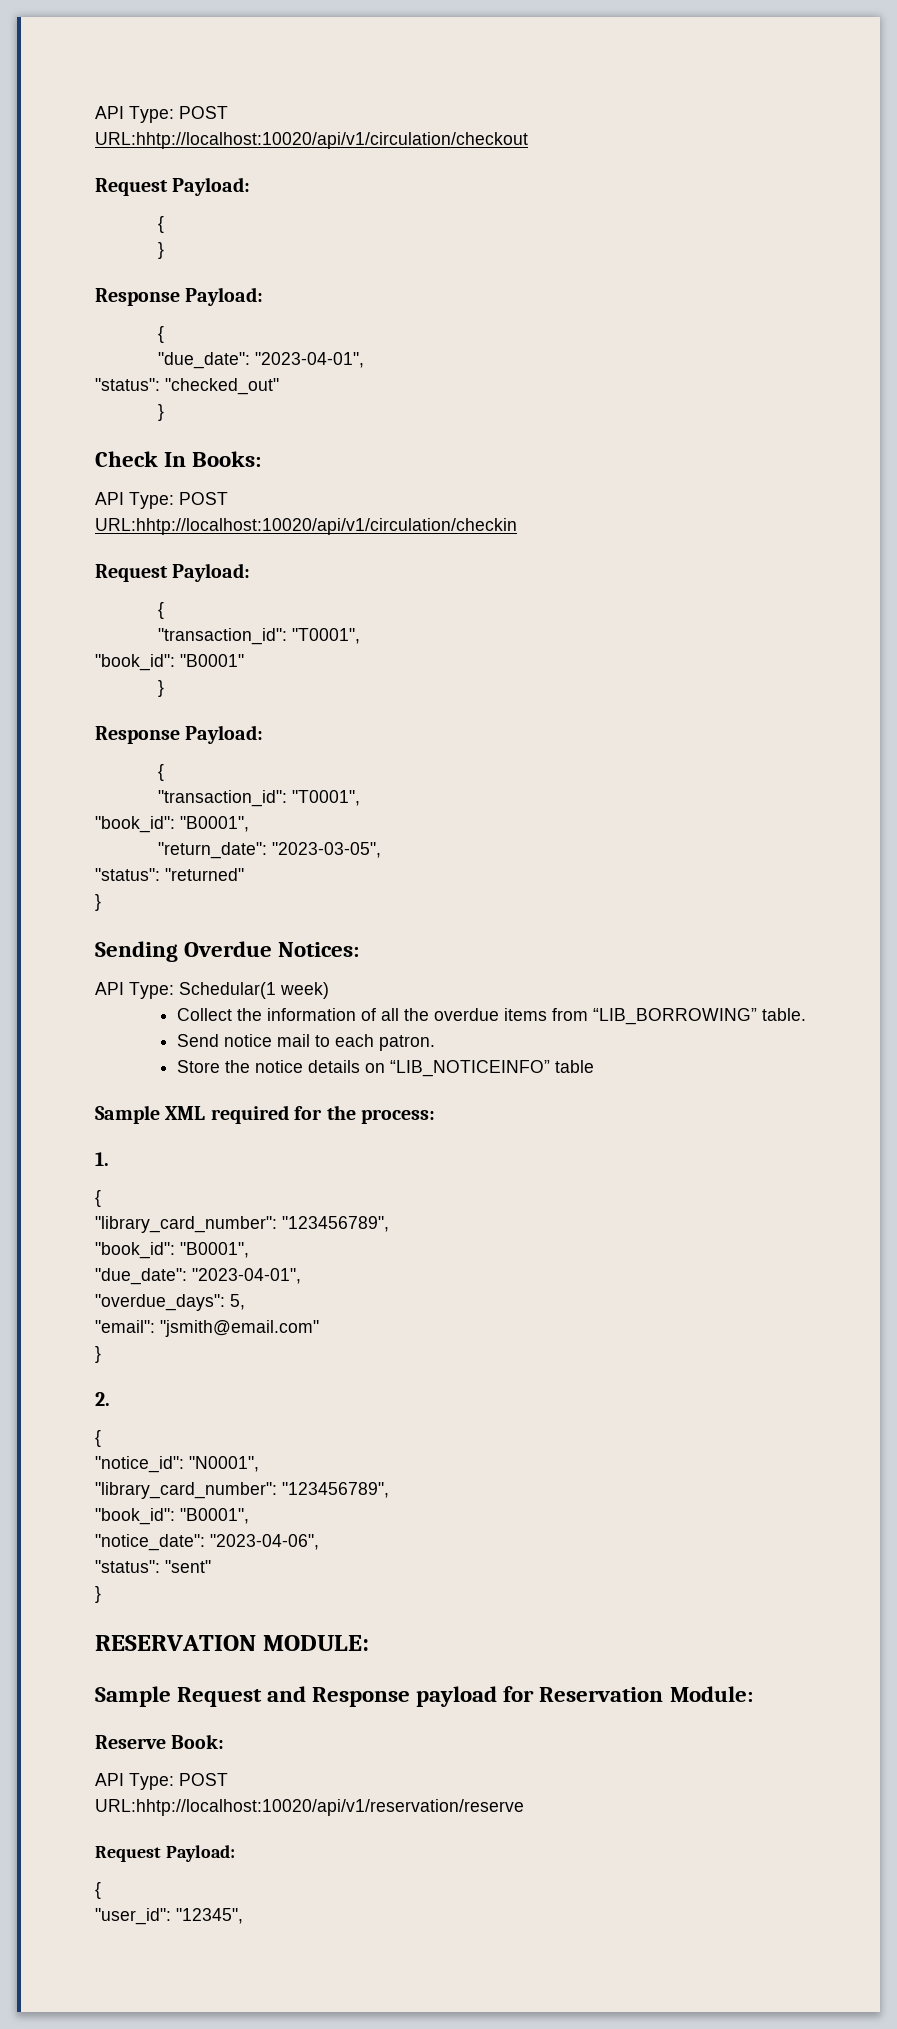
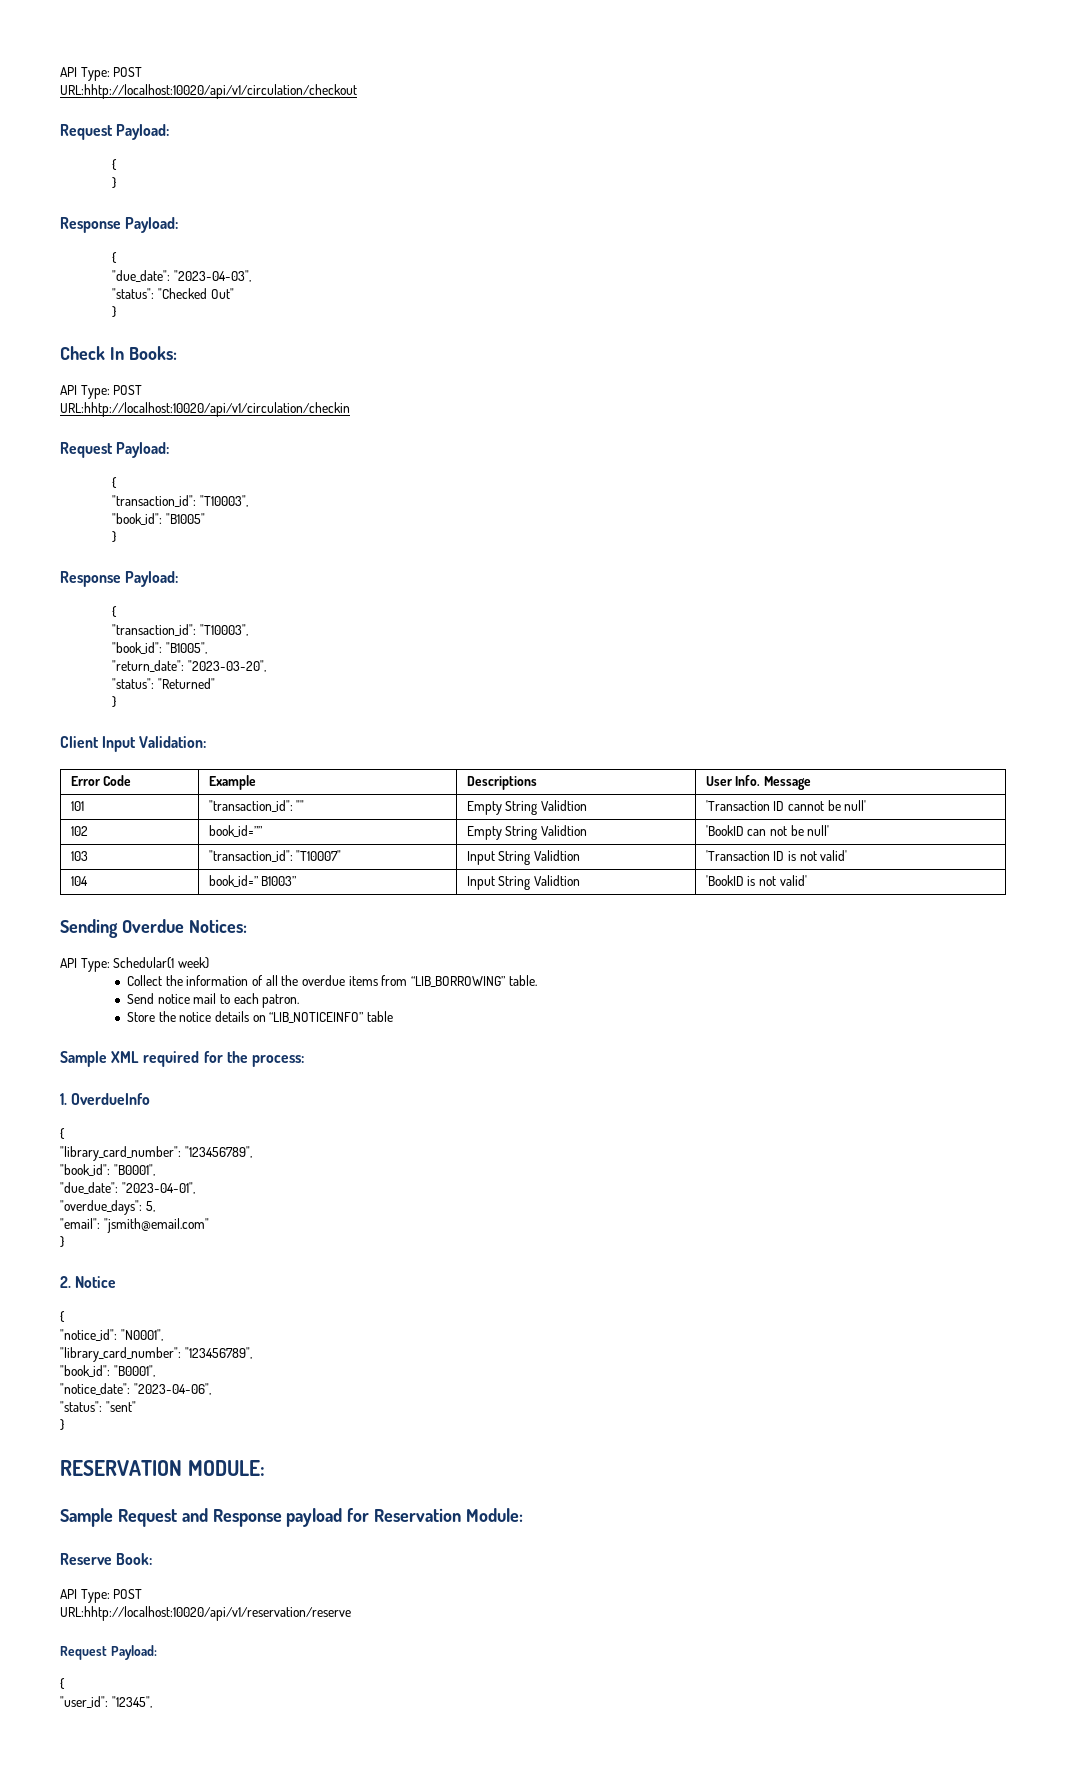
[254,352,364,368] [95,378,279,395] "2023-04-01", // "status": "checked_out" -> [173,270,251,282] [112,288,234,299] "2023-04-03", // "status": "Checked Out"
[291,628,360,644] [95,654,244,671] "T0001", // "book_id": "B0001" -> [199,495,248,507] [112,513,205,525] "T10003", // "book_id": "B1005"
[291,790,360,806] [95,816,249,833] "T0001", // "book_id": "B0001", -> [199,624,248,636] [112,642,207,654] "T10003", // "book_id": "B1005",
[271,842,381,858] [95,868,244,881] [95,894,101,911] "2023-03-05", // "status": "returned" // } -> [187,660,266,672] [112,678,215,689] [112,696,117,707] [60,736,207,752] [70,775,132,786] [208,775,256,790] [466,776,537,790] [705,775,812,790] [70,801,84,811] [208,800,305,812] [466,800,588,815] [705,800,867,811] [70,826,88,836] [208,825,263,837] [466,825,588,840] [705,825,830,836] [70,851,88,861] [208,850,342,862] [466,850,581,865] [705,850,848,861] [70,876,88,886] [208,875,298,887] [466,875,581,890] [705,875,807,886] "2023-03-20", // "status": "Returned" // } // Client Input Validation: // Error Code | Example | Descriptions | User Info. Message // 101 | "transaction_id": "" | Empty String Validtion | 'Transaction ID cannot be null' // 102 | book_id=”” | Empty String Validtion | 'BookID can not be null' // 103 | "transaction_id": "T10007" | Input String Validtion | 'Transaction ID is not valid' // 104 | book_id=” B1003” | Input String Validtion | 'BookID is not valid'
(109, 1159) none -> [71,1093,151,1105] OverdueInfo
(110, 1399) none -> [75,1276,117,1288] Notice

